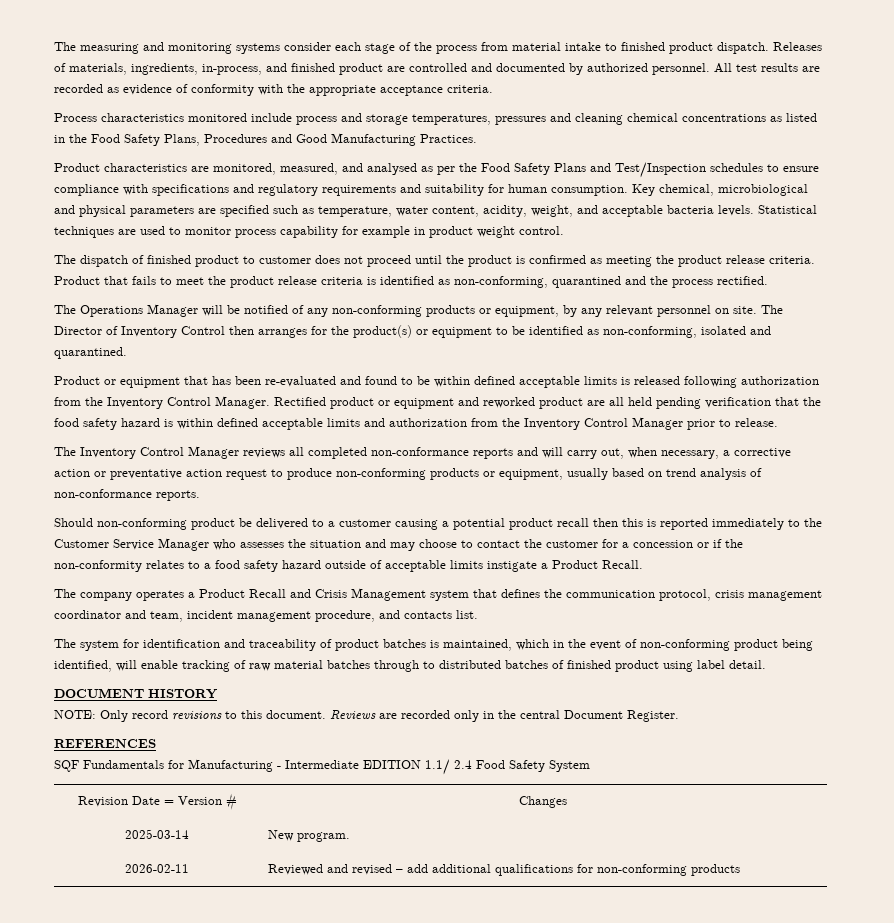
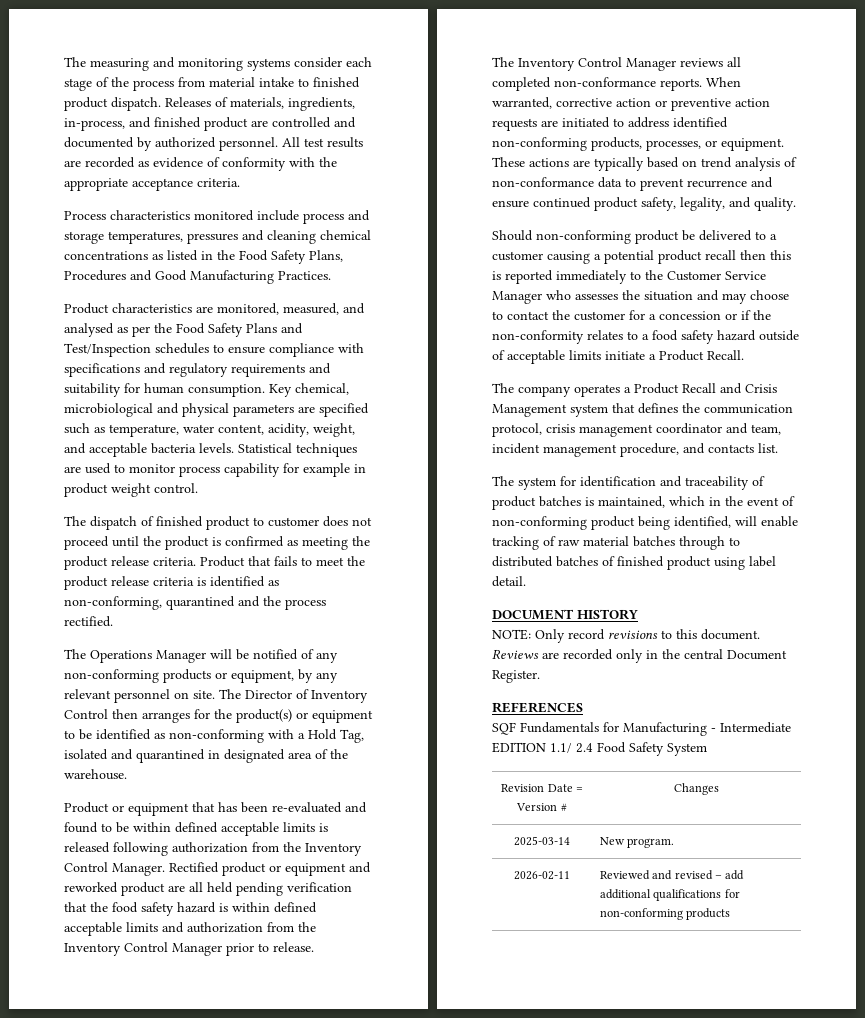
[603,326,771,338] [54,347,127,359] non-conforming, isolated and quarantined. -> [169,729,364,743] [64,749,348,763] [64,769,127,780] non-conforming with a Hold Tag, isolated and quarantined in designated area of the warehouse.
[473,447,791,459] [54,468,608,480] reports and will carry out, when necessary, a corrective action or preventative action request to produce non-conforming products or equipment, usually -> [660,77,741,91] [492,97,770,111] [492,117,728,131] [492,137,784,151] [492,157,644,171] reports. When warranted, corrective action or preventive action requests are initiated to address identified non-conforming products, processes, or equipment. These actions are typically
[156,490,200,501] reports. -> [598,177,773,191] [492,197,796,211] data to prevent recurrence and ensure continued product safety, legality, and quality.
[487,561,537,572] instigate -> [605,351,645,360] initiate

